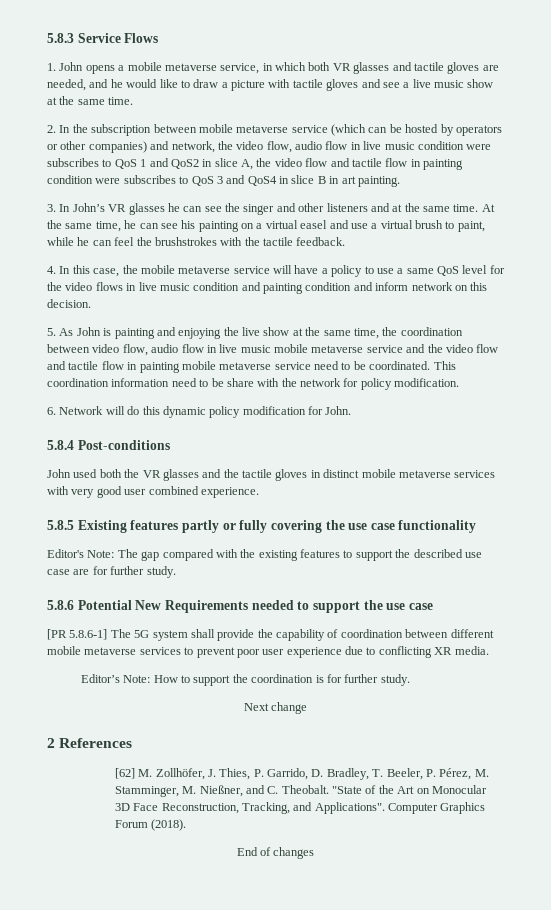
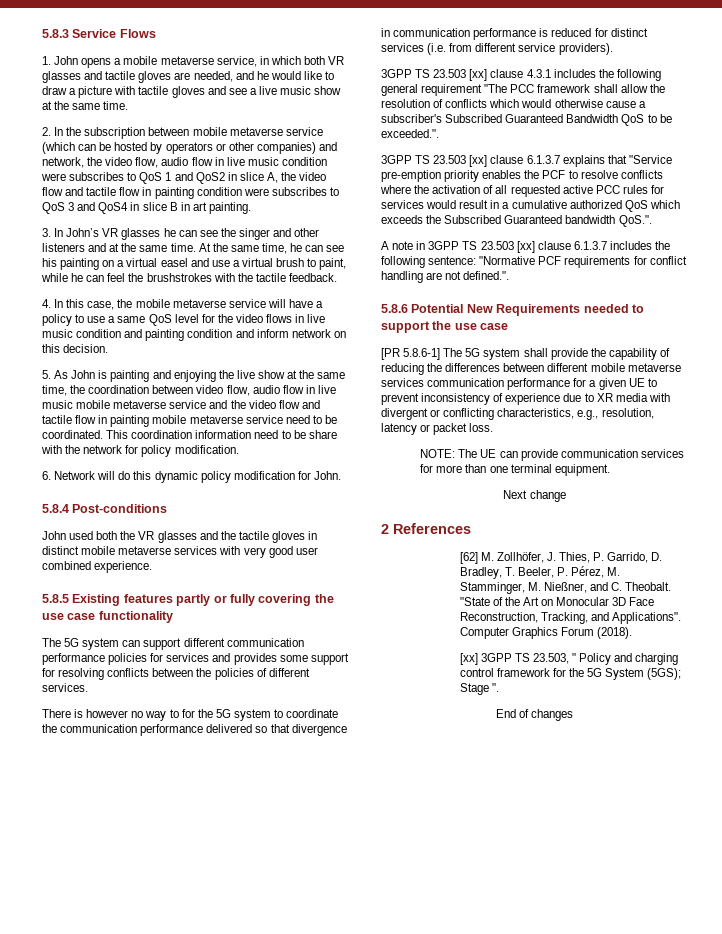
[47,549,482,561] [47,566,176,578] Editor's Note: The gap compared with the existing features to support the described use case are for further study. -> [42,638,304,650] [42,653,349,665] [42,668,310,680] [42,683,88,692] [42,709,339,721] [42,724,347,736] [381,28,648,40] [381,43,613,55] [381,69,661,81] [381,84,665,96] [381,99,646,108] [381,114,672,126] [381,129,439,138] [381,155,672,167] [381,170,663,182] [380,185,664,197] [381,200,680,212] [381,215,652,227] [381,241,671,253] [381,256,687,268] [381,271,510,283] The 5G system can support different communication performance policies for services and provides some support for resolving conflicts between the policies of different services. // There is however no way to for the 5G system to coordinate the communication performance delivered so that divergence in communication performance is reduced for distinct services (i.e. from different service providers). // 3GPP TS 23.503 [xx] clause 4.3.1 includes the following general requirement "The PCC framework shall allow the resolution of conflicts which would otherwise cause a subscriber's Subscribed Guaranteed Bandwidth QoS to be exceeded.". // 3GPP TS 23.503 [xx] clause 6.1.3.7 explains that "Service pre-emption priority enables the PCF to resolve conflicts where the activation of all requested active PCC rules for services would result in a cumulative authorized QoS which exceeds the Subscribed Guaranteed bandwidth QoS.". // A note in 3GPP TS 23.503 [xx] clause 6.1.3.7 includes the following sentence: "Normative PCF requirements for conflict handling are not defined.".
[340,629,403,638] coordination -> [381,363,501,375] reducing the differences
[184,646,489,658] [80,674,410,686] to prevent poor user experience due to conflicting XR media. // Editor’s Note: How to support the coordination is for further study. -> [427,378,657,390] [381,393,670,405] [381,408,654,420] [381,423,494,435] [420,449,684,461] [420,464,610,476] communication performance for a given UE to prevent inconsistency of experience due to XR media with divergent or conflicting characteristics, e.g., resolution, latency or packet loss. // NOTE: The UE can provide communication services for more than one terminal equipment.
(187, 825) none -> [459,653,679,665] [459,668,682,680] [459,683,499,695] // [xx] 3GPP TS 23.503, " Policy and charging control framework for the 5G System (5GS); Stage ".

